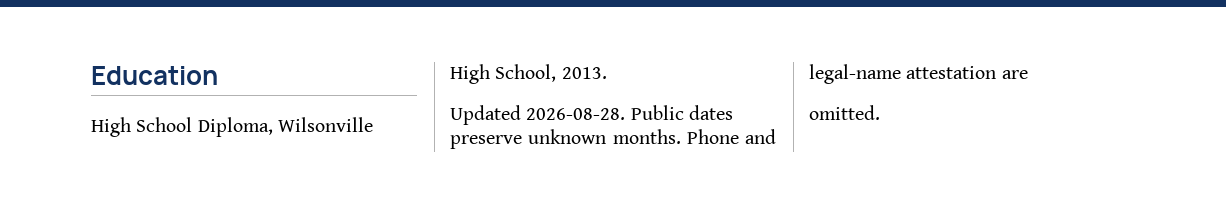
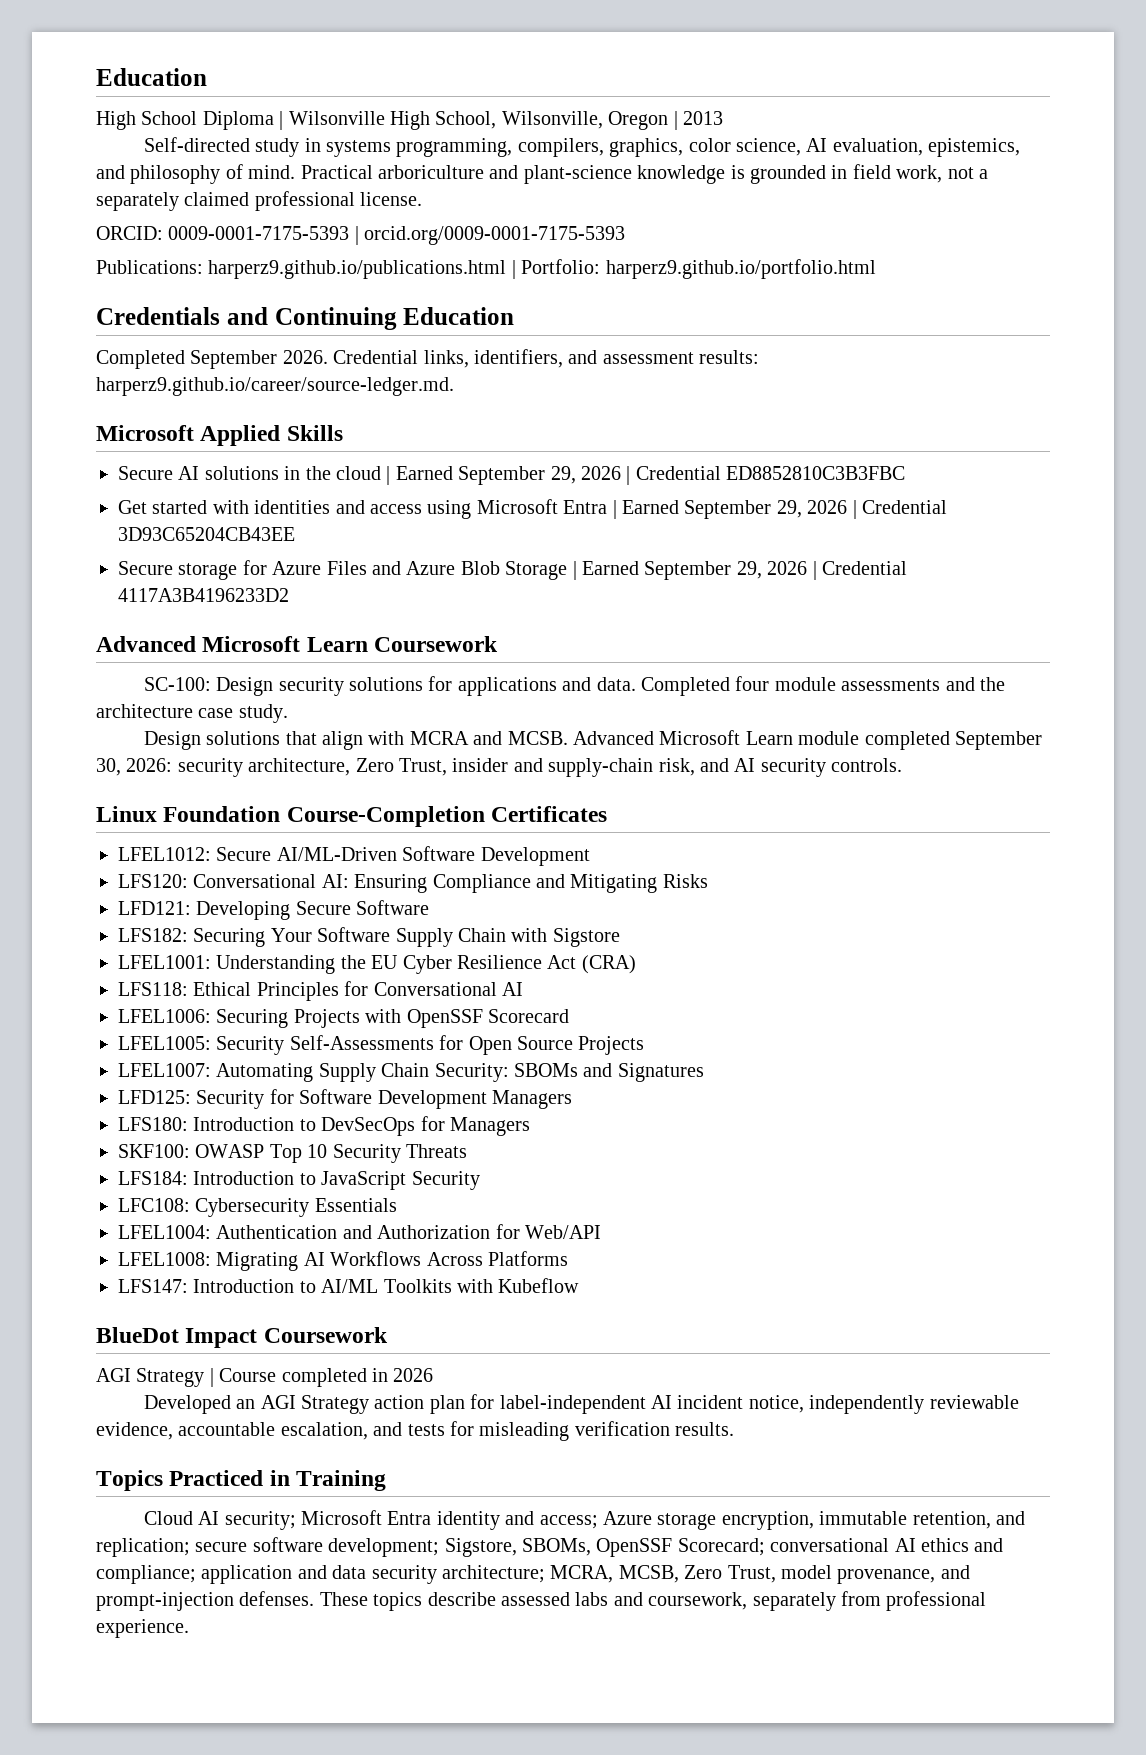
[197,117,273,137] Diploma, -> [202,111,284,130] Diploma |
[561,67,607,79] [450,105,733,125] [450,129,776,149] [809,64,1028,84] [809,105,880,120] 2013. // Updated 2026-08-28. Public dates preserve unknown months. Phone and legal-name attestation are // omitted. -> [501,111,723,130] [143,137,1021,157] [96,164,988,184] [96,191,423,211] [96,226,626,245] [96,259,876,279] [96,307,515,330] [96,349,760,369] [96,377,454,396] [96,425,343,446] [118,466,906,485] [118,499,947,519] [118,527,295,541] [118,560,907,580] [118,588,289,602] [96,636,499,652] [143,676,1006,696] [96,704,288,723] [143,730,1043,750] [96,758,903,777] [96,806,608,827] [118,846,590,866] [118,874,708,893] [118,900,430,920] [118,927,620,947] [118,955,636,974] [118,981,523,1001] [118,1009,569,1028] [118,1035,645,1055] [118,1063,704,1082] [118,1089,572,1109] [118,1116,530,1136] [118,1144,467,1163] [118,1171,480,1190] [118,1198,397,1217] [118,1224,601,1239] [118,1251,568,1271] [118,1278,580,1293] [96,1327,388,1348] [96,1368,434,1387] [143,1394,1019,1414] [96,1421,735,1441] [96,1470,387,1491] [143,1510,1026,1530] [96,1537,1004,1557] [96,1565,970,1584] [96,1591,987,1611] [96,1619,189,1638] Wilsonville, Oregon | 2013 // Self-directed study in systems programming, compilers, graphics, color science, AI evaluation, epistemics, and philosophy of mind. Practical arboriculture and plant-science knowledge is grounded in field work, not a separately claimed professional license. // ORCID: 0009-0001-7175-5393 | orcid.org/0009-0001-7175-5393 // Publications: harperz9.github.io/publications.html | Portfolio: harperz9.github.io/portfolio.html // Credentials and Continuing Education // Completed September 2026. Credential links, identifiers, and assessment results: harperz9.github.io/career/source-ledger.md. // Microsoft Applied Skills // Secure AI solutions in the cloud | Earned September 29, 2026 | Credential ED8852810C3B3FBC // Get started with identities and access using Microsoft Entra | Earned September 29, 2026 | Credential 3D93C65204CB43EE // Secure storage for Azure Files and Azure Blob Storage | Earned September 29, 2026 | Credential 4117A3B4196233D2 // Advanced Microsoft Learn Coursework // SC-100: Design security solutions for applications and data. Completed four module assessments and the architecture case study. // Design solutions that align with MCRA and MCSB. Advanced Microsoft Learn module completed September 30, 2026: security architecture, Zero Trust, insider and supply-chain risk, and AI security controls. // Linux Foundation Course-Completion Certificates // LFEL1012: Secure AI/ML-Driven Software Development // LFS120: Conversational AI: Ensuring Compliance and Mitigating Risks // LFD121: Developing Secure Software // LFS182: Securing Your Software Supply Chain with Sigstore // LFEL1001: Understanding the EU Cyber Resilience Act (CRA) // LFS118: Ethical Principles for Conversational AI // LFEL1006: Securing Projects with OpenSSF Scorecard // LFEL1005: Security Self-Assessments for Open Source Projects // LFEL1007: Automating Supply Chain Security: SBOMs and Signatures // LFD125: Security for Software Development Managers // LFS180: Introduction to DevSecOps for Managers // SKF100: OWASP Top 10 Security Threats // LFS184: Introduction to JavaScript Security // LFC108: Cybersecurity Essentials // LFEL1004: Authentication and Authorization for Web/API // LFEL1008: Migrating AI Workflows Across Platforms // LFS147: Introduction to AI/ML Toolkits with Kubeflow // BlueDot Impact Coursework // AGI Strategy | Course completed in 2026 // Developed an AGI Strategy action plan for label-independent AI incident notice, independently reviewable evidence, accountable escalation, and tests for misleading verification results. // Topics Practiced in Training // Cloud AI security; Microsoft Entra identity and access; Azure storage encryption, immutable retention, and replication; secure software development; Sigstore, SBOMs, OpenSSF Scorecard; conversational AI ethics and compliance; application and data security architecture; MCRA, MCSB, Zero Trust, model provenance, and prompt-injection defenses. These topics describe assessed labs and coursework, separately from professional experience.

